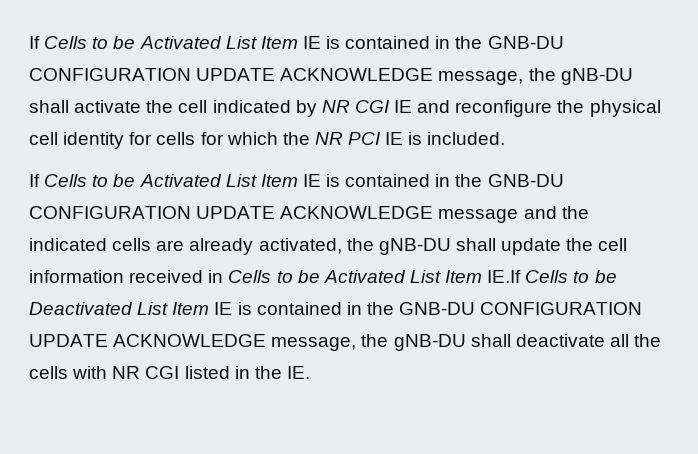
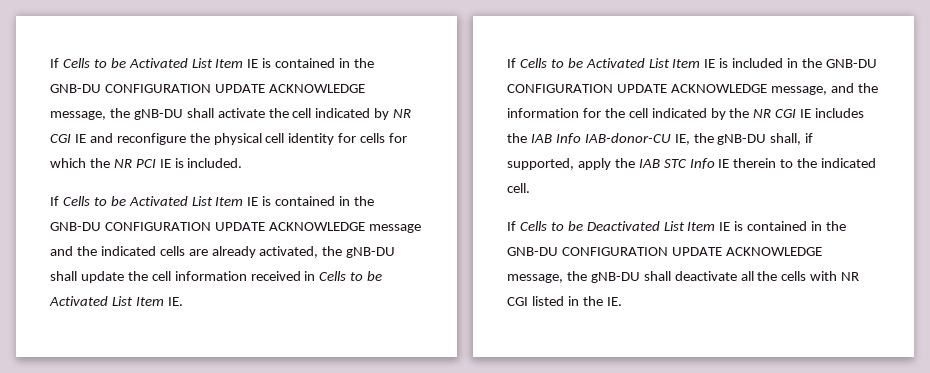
[487,270,522,283] IE.If -> [167,297,183,306] [507,58,877,68] [507,83,878,95] [507,108,865,120] [507,133,814,145] [507,158,877,170] [507,183,530,193] [507,221,516,231] IE. // If Cells to be Activated List Item IE is included in the GNB-DU CONFIGURATION UPDATE ACKNOWLEDGE message, and the information for the cell indicated by the NR CGI IE includes the IAB Info IAB-donor-CU IE, the gNB-DU shall, if supported, apply the IAB STC Info IE therein to the indicated cell. // If

